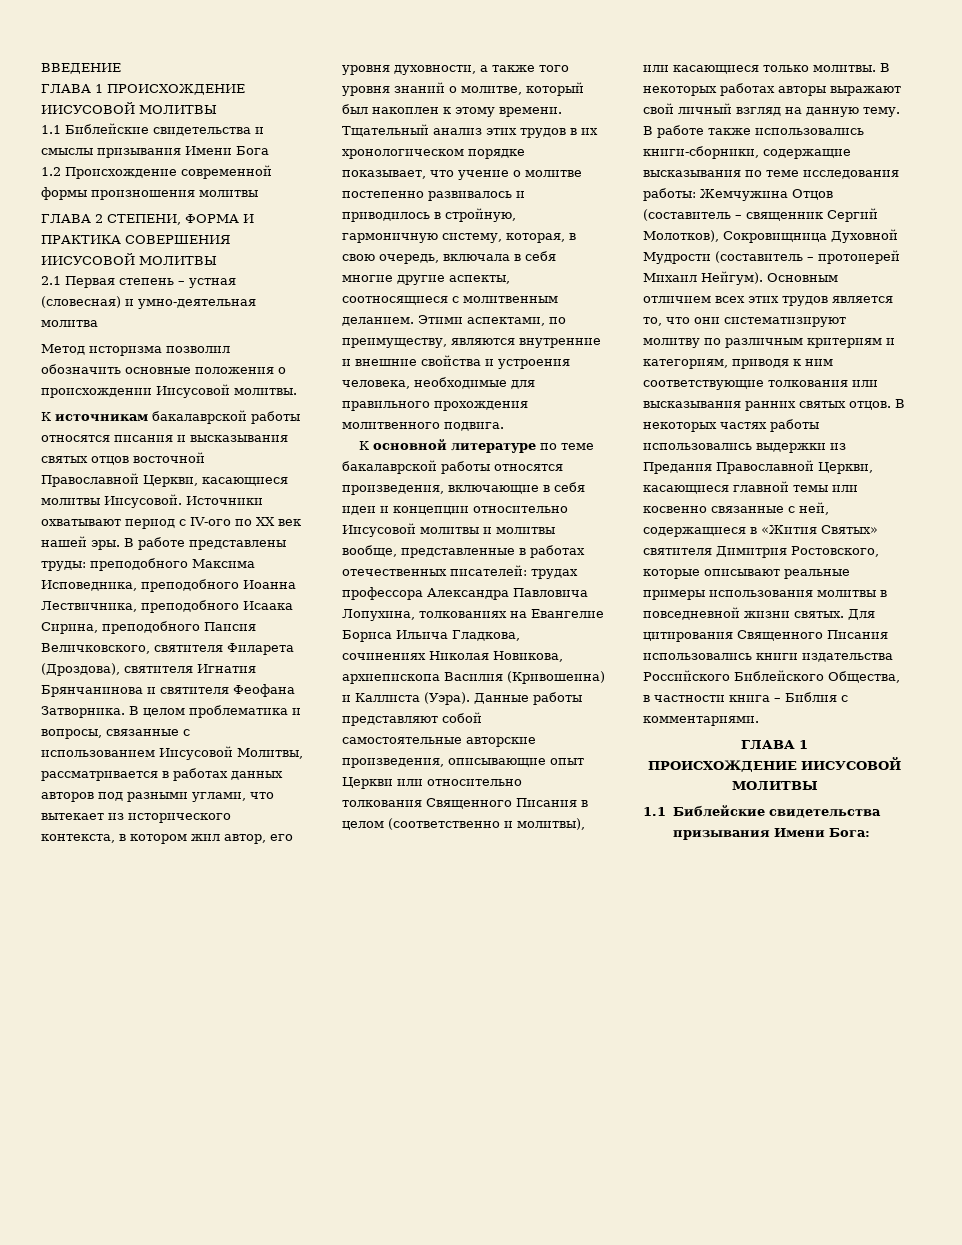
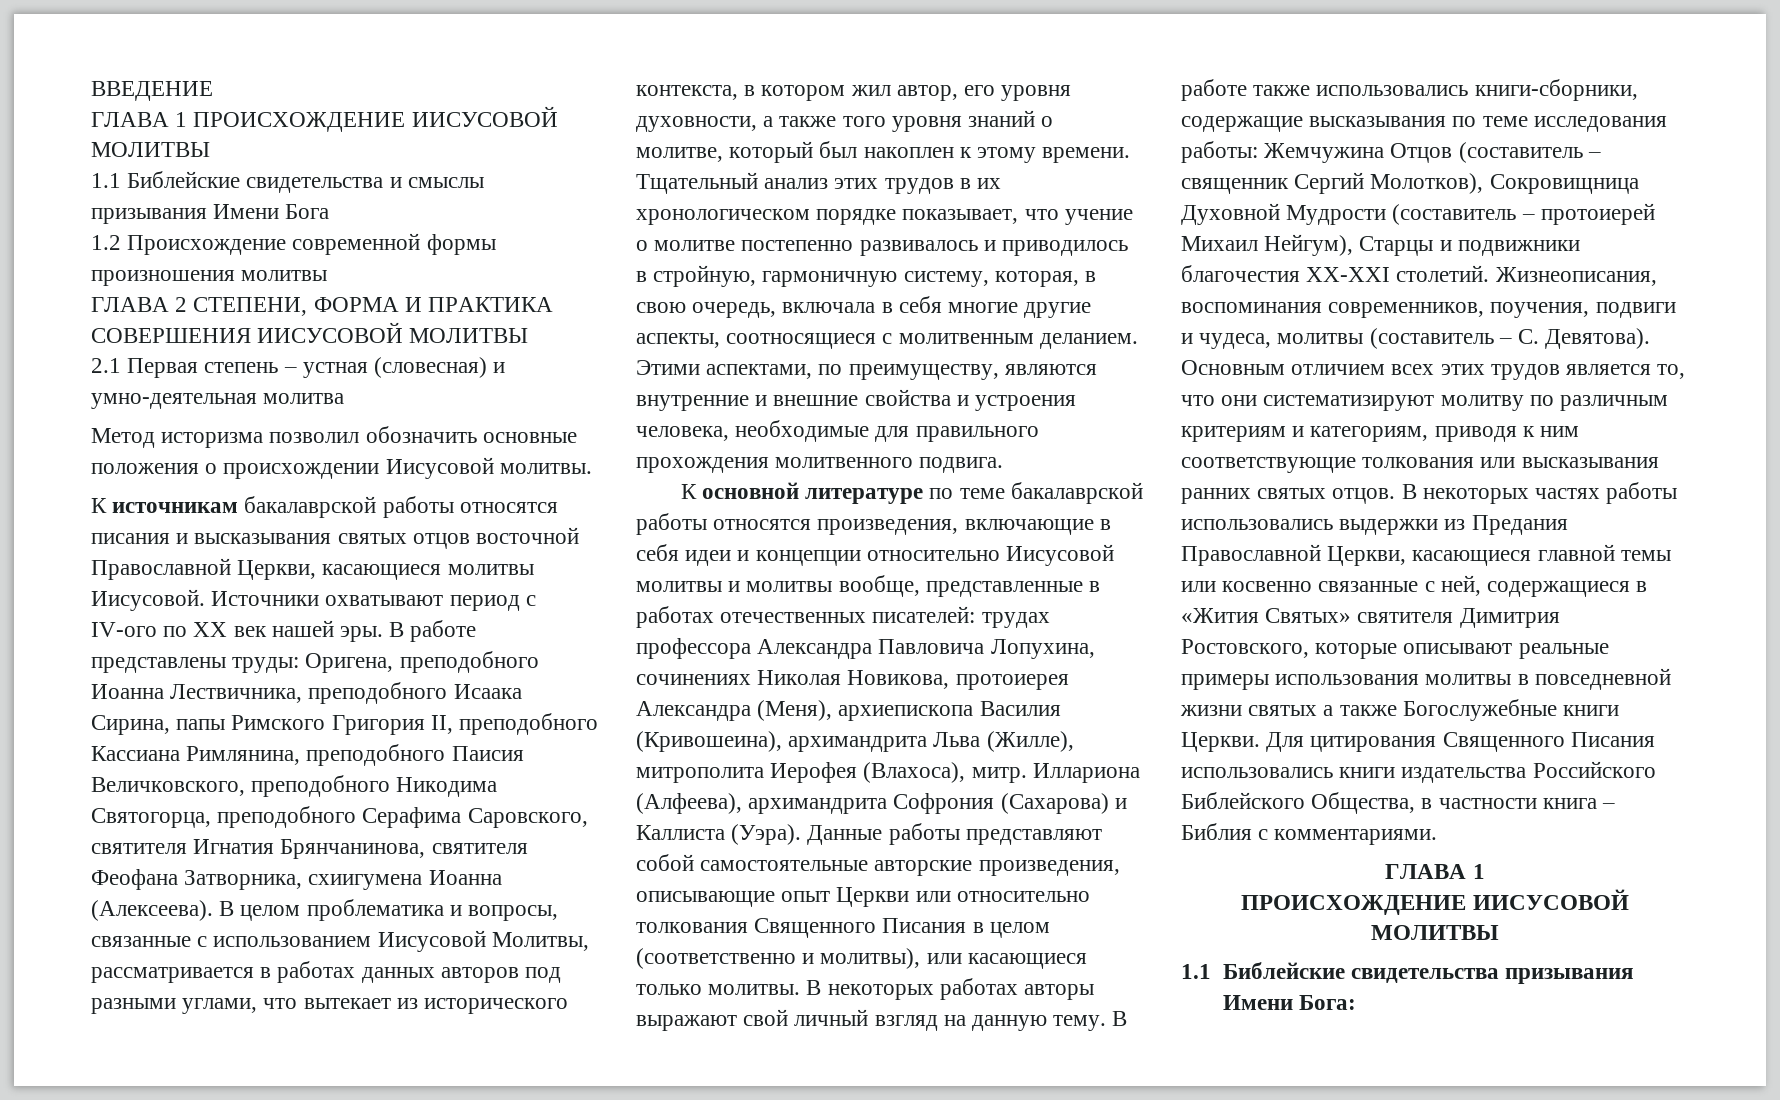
[90,558,255,571] [41,580,137,591] преподобного Максима Исповедника, -> [305,653,394,673] Оригена,
[102,621,256,634] [41,643,294,655] [41,663,256,676] [41,684,295,697] [41,706,125,718] преподобного Паисия Величковского, святителя Филарета (Дроздова), святителя Игнатия Брянчанинова и святителя Феофана Затворника. -> [176,713,599,735] [91,744,524,766] [91,775,498,797] [91,806,588,828] [91,839,528,859] [91,869,502,890] [91,900,213,921] папы Римского Григория II, преподобного Кассиана Римлянина, преподобного Паисия Величковского, преподобного Никодима Святогорца, преподобного Серафима Саровского, святителя Игнатия Брянчанинова, святителя Феофана Затворника, схиигумена Иоанна (Алексеева).
[419,609,604,618] [342,630,520,642] [342,651,563,662] [342,671,605,684] толкованиях на Евангелие Бориса Ильича Гладкова, сочинениях Николая Новикова, архиепископа Василия (Кривошеина) -> [636,670,1069,690] [636,700,1061,721] [636,731,1074,752] [636,762,1140,783] [636,793,1109,814] сочинениях Николая Новикова, протоиерея Александра (Меня), архиепископа Василия (Кривошеина), архимандрита Льва (Жилле), митрополита Иерофея (Влахоса), митр. Иллариона (Алфеева), архимандрита Софрония (Сахарова)
[701,271,763,285] Нейгум). -> [1264,234,1580,256] [1181,265,1657,286] [1181,302,1676,318] [1181,328,1651,349] Нейгум), Старцы и подвижники благочестия XX-XXI столетий. Жизнеописания, воспоминания современников, поучения, подвиги и чудеса, молитвы (составитель – С. Девятова).
[794,611,844,618] святых. -> [1248,699,1620,721] [1181,732,1260,752] святых а также Богослужебные книги Церкви.

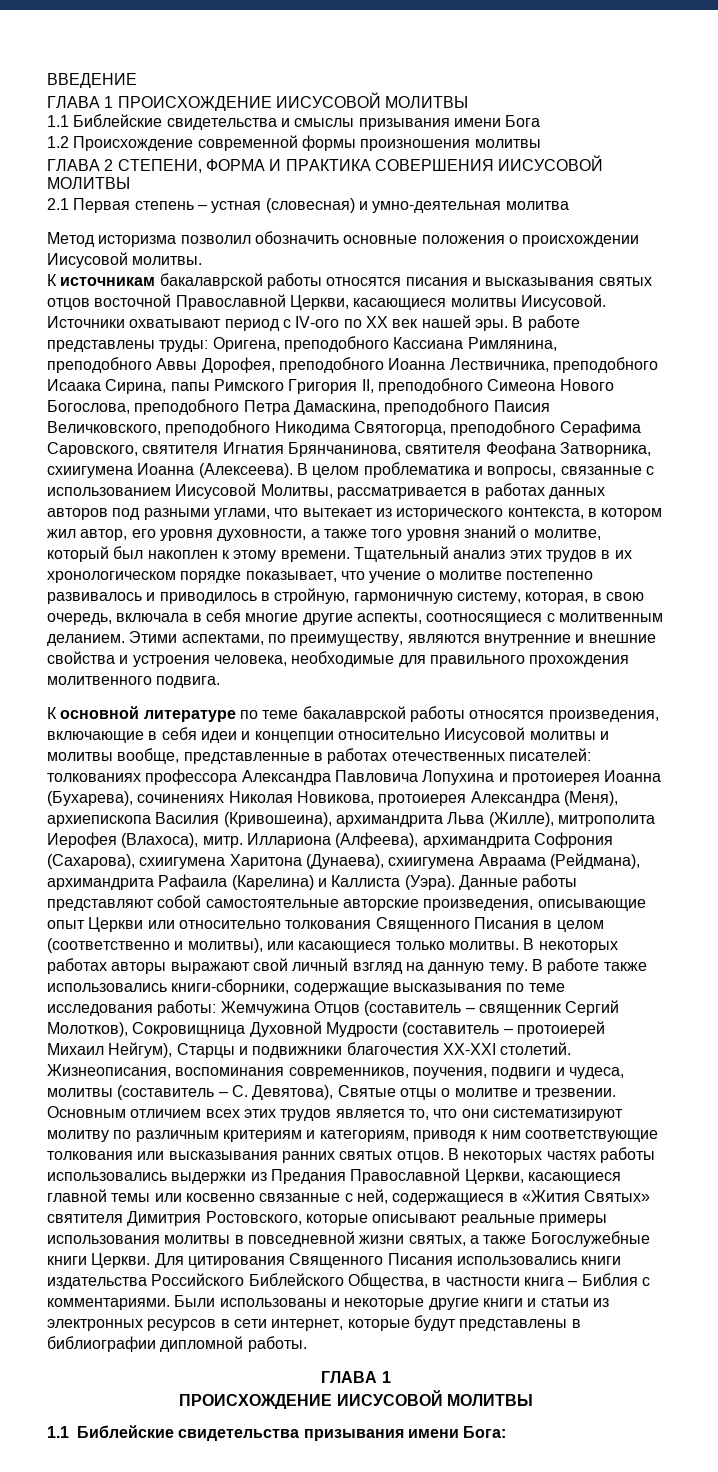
[213,204,280,219] Имени -> [453,118,501,127] имени
(539, 662) none -> [393,337,557,351] [47,357,384,373] Кассиана Римлянина, преподобного Аввы Дорофея, преподобного
[91,746,301,765] Кассиана Римлянина, -> [487,379,614,391] [47,399,380,415] Симеона Нового Богослова, преподобного Петра Дамаскина,
[981,612,1050,628] трудах -> [47,773,141,782] толкованиях
[990,639,1095,659] Лопухина, -> [422,770,662,785] [47,791,133,806] Лопухина и протоиерея Иоанна (Бухарева),
[1000,793,1109,814] (Сахарова) -> [47,853,640,869] [47,874,314,890] (Сахарова), схиигумена Харитона (Дунаева), схиигумена Авраама (Рейдмана), архимандрита Рафаила (Карелина)
[1545,328,1651,349] Девятова). -> [252,1085,617,1100] Девятова), Святые отцы о молитве и трезвении.
[1248,705,1318,716] святых -> [408,1235,466,1246] святых,
(1438, 837) none -> [174,1295,609,1310] [47,1315,581,1331] [47,1336,307,1352] Были использованы и некоторые другие книги и статьи из электронных ресурсов в сети интернет, которые будут представлены в библиографии дипломной работы.
[1222,995,1293,1010] Имени -> [407,1429,459,1438] имени

